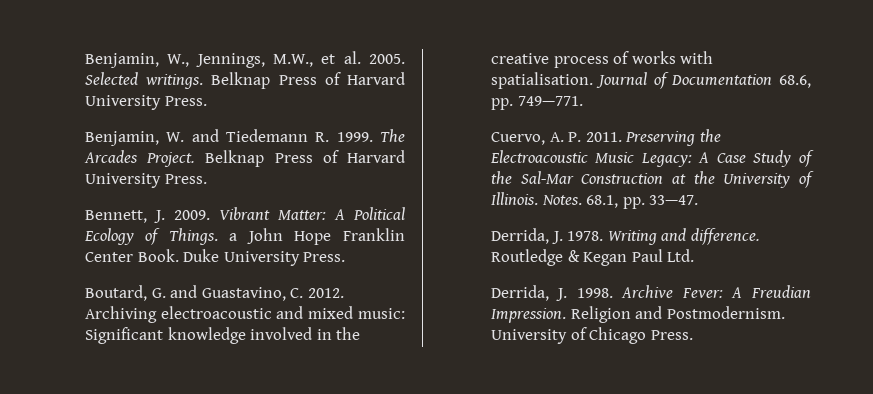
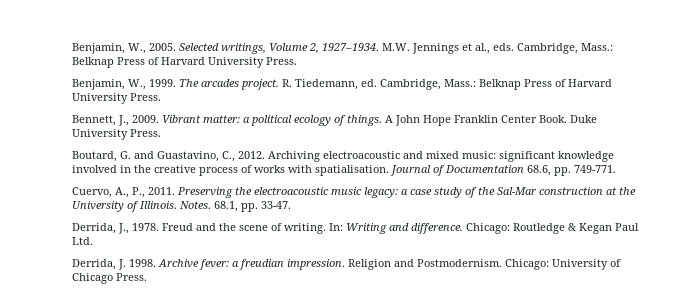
[84,51,406,68] [84,72,204,89] Benjamin, W., Jennings, M.W., et al. 2005. Selected writings. -> [71,43,613,54] Benjamin, W., 2005. Selected writings, Volume 2, 1927–1934. M.W. Jennings et al., eds. Cambridge, Mass.:
[166,129,406,142] [83,150,196,167] W. and Tiedemann R. 1999. The Arcades Project. -> [127,79,476,90] W., 1999. The arcades project. R. Tiedemann, ed. Cambridge, Mass.:
[153,210,165,223] J. -> [117,115,129,126] J.,
[277,207,405,220] [83,228,238,245] Matter: A Political Ecology of Things. a -> [202,115,393,126] matter: a political ecology of things. A
[290,288,304,298] C. -> [221,151,235,162] C.,
[84,327,163,344] Significant -> [498,151,555,162] significant
[517,96,583,106] 749—771. -> [573,165,616,173] 749-771.
[549,132,582,142] A. P. -> [114,187,145,198] A., P.,
[489,150,792,167] Electroacoustic Music Legacy: A Case Study -> [253,187,462,198] electroacoustic music legacy: a case study
[581,173,664,184] Construction -> [538,187,603,195] construction
[649,195,699,205] [490,228,604,244] 33—47. // Derrida, J. 1978. -> [260,201,291,209] [71,223,343,234] 33-47. // Derrida, J., 1978. Freud and the scene of writing. In:
(760, 236) none -> [465,223,510,234] Chicago:
[681,285,811,298] [490,308,566,323] Fever: A Freudian Impression. -> [198,259,345,270] fever: a freudian impression.
(785, 312) none -> [504,259,549,270] Chicago:

